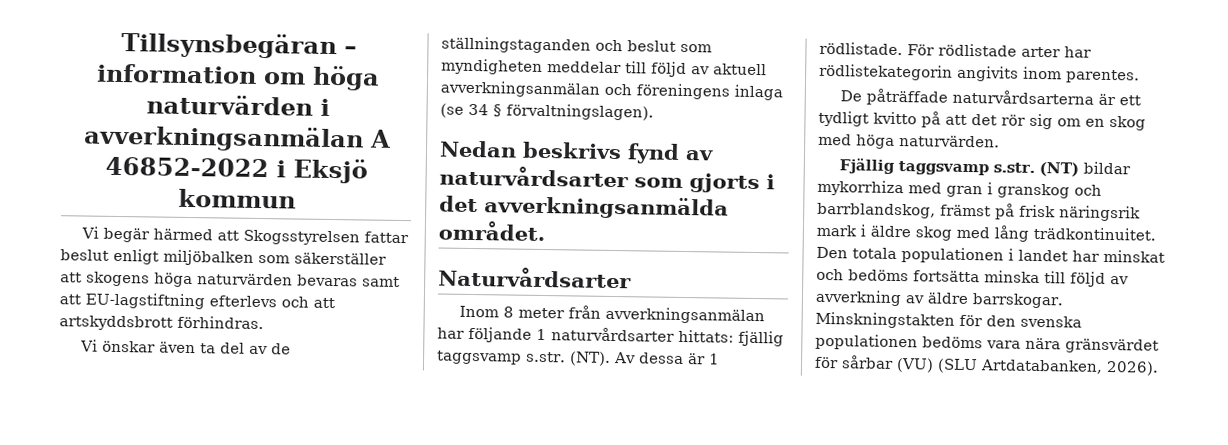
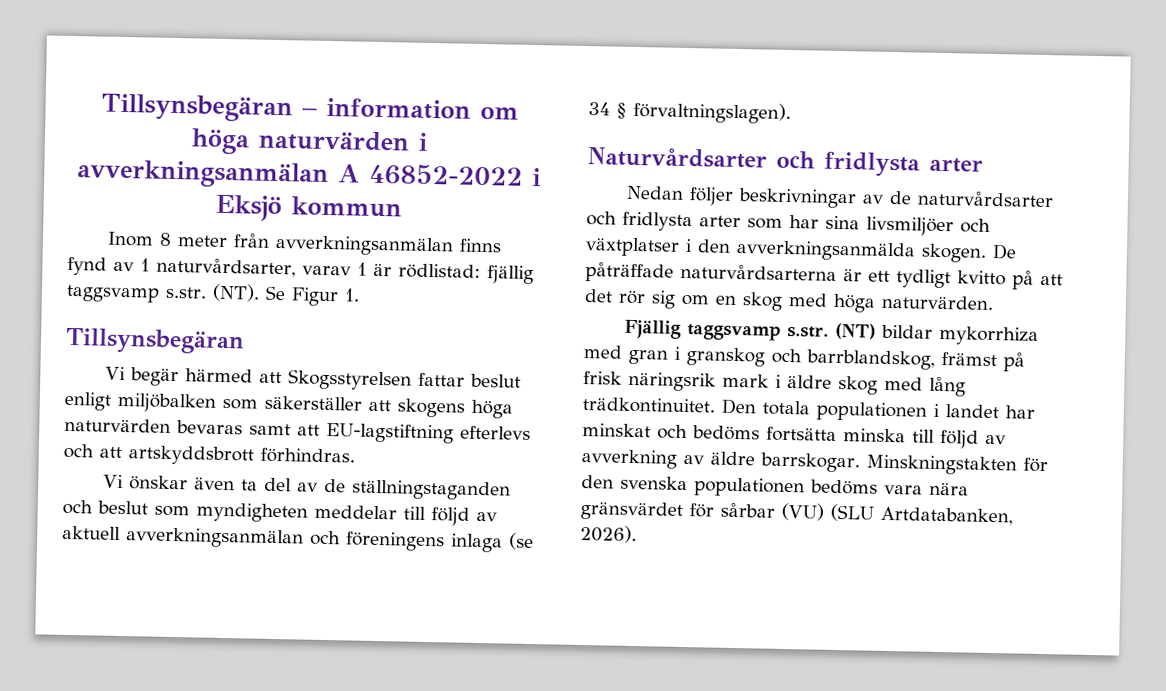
(296, 198) none -> [107,231,503,257] [67,256,534,285] [66,283,360,307] [65,327,245,356] // Inom 8 meter från avverkningsanmälan finns fynd av 1 naturvårdsarter, varav 1 är rödlistad: fjällig taggsvamp s.str. (NT). Se Figur 1. // Tillsynsbegäran
[439,140,714,164] [439,165,775,194] [439,195,729,220] [438,220,545,242] [438,266,632,289] [458,305,765,325] [437,326,784,347] [436,350,720,366] [819,41,1092,58] [819,63,1140,84] Nedan beskrivs fynd av naturvårdsarter som gjorts i det avverkningsanmälda området. // Naturvårdsarter // Inom 8 meter från avverkningsanmälan har följande 1 naturvårdsarter hittats: fjällig taggsvamp s.str. (NT). Av dessa är 1 rödlistade. För rödlistade arter har rödlistekategorin angivits inom parentes. // -> [587,146,983,178] [626,185,1055,209] [586,211,991,237] [585,237,987,263] Naturvårdsarter och fridlysta arter // Nedan följer beskrivningar av de naturvårdsarter och fridlysta arter som har sina livsmiljöer och växtplatser i den avverkningsanmälda skogen.

